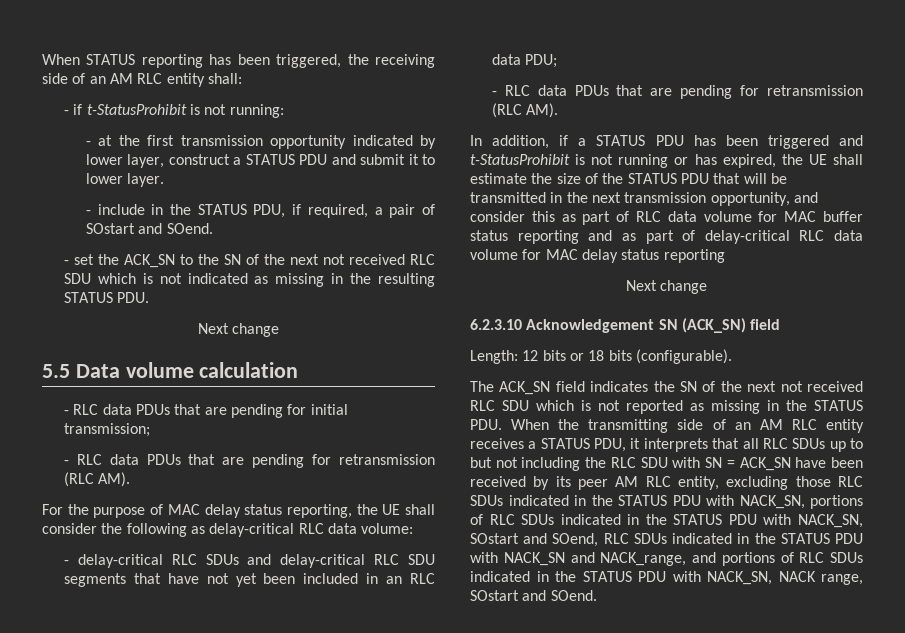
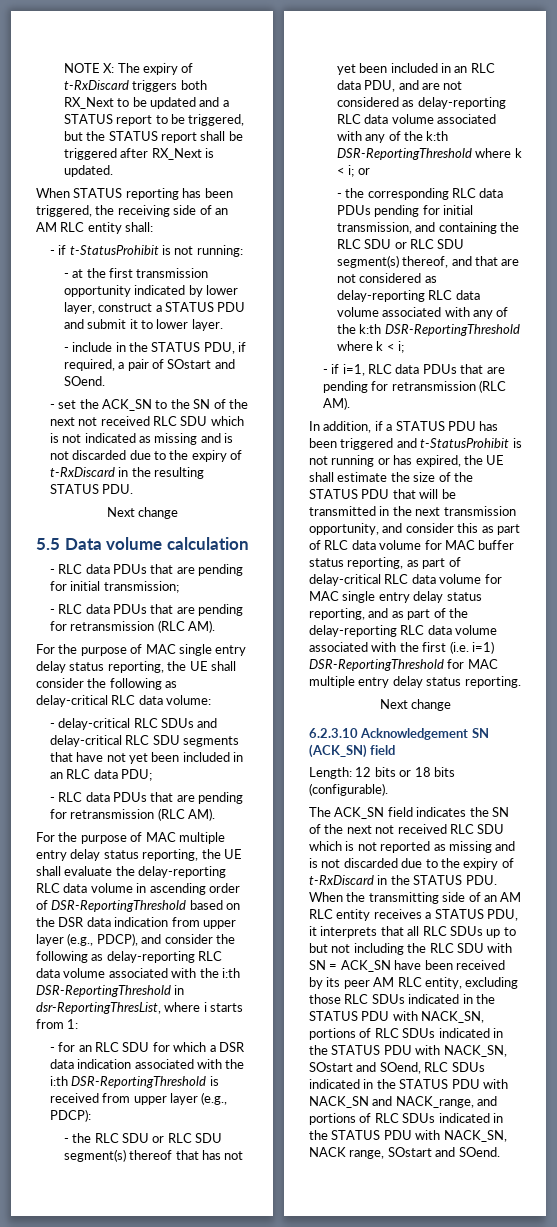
(42, 59) none -> [63,63,194,75] [63,80,207,92] [63,97,229,109] [63,114,245,126] [63,131,243,143] [63,148,215,160] [63,165,113,177] NOTE X: The expiry of t-RxDiscard triggers both RX_Next to be updated and a STATUS report to be triggered, but the STATUS report shall be triggered after RX_Next is updated. //
(325, 280) none -> [200,433,234,443] [49,450,243,462] [49,467,115,477] and is not discarded due to the expiry of t-RxDiscard
(200, 509) none -> [178,644,247,656] single entry
(559, 110) none -> [36,832,225,844] [36,849,242,861] [36,866,227,878] [36,883,240,895] [36,900,241,912] [36,917,236,929] [36,933,235,946] [36,951,223,963] [36,968,240,978] [36,985,185,997] [36,1002,244,1014] [36,1019,79,1029] [49,1042,245,1052] [49,1059,245,1069] [49,1076,219,1088] [49,1092,228,1105] [49,1109,91,1122] [63,1133,223,1143] [63,1149,244,1162] [336,63,495,75] [336,80,463,92] [336,97,506,109] [336,114,497,124] [336,131,449,143] [336,148,522,160] [336,165,370,177] [336,188,504,200] [336,205,474,217] [336,222,520,234] [336,239,465,249] [336,255,520,268] [336,273,437,283] [336,290,480,302] [336,307,509,319] [336,324,520,336] [336,341,405,353] [322,364,505,376] [322,380,507,393] [322,397,350,410] // For the purpose of MAC multiple entry delay status reporting, the UE shall evaluate the delay-reporting RLC data volume in ascending order of DSR-ReportingThreshold based on the DSR data indication from upper layer (e.g., PDCP), and consider the following as delay-reporting RLC data volume associated with the i:th DSR-ReportingThreshold in dsr-ReportingThresList, where i starts from 1: // - for an RLC SDU for which a DSR data indication associated with the i:th DSR-ReportingThreshold is received from upper layer (e.g., PDCP): // - the RLC SDU or RLC SDU segment(s) thereof that has not yet been included in an RLC data PDU, and are not considered as delay-reporting RLC data volume associated with any of the k:th DSR-ReportingThreshold where k < i; or // - the corresponding RLC data PDUs pending for initial transmission, and containing the RLC SDU or RLC SDU segment(s) thereof, and that are not considered as delay-reporting RLC data volume associated with any of the k:th DSR-ReportingThreshold where k < i; // - if i=1, RLC data PDUs that are pending for retransmission (RLC AM).
[517,230,613,244] reporting and -> [347,557,404,569] reporting,
[581,249,725,263] delay status reporting -> [342,591,482,603] [309,608,468,620] [309,625,498,637] [309,641,494,654] [309,659,498,671] [309,676,521,688] single entry delay status reporting, and as part of the delay-reporting RLC data volume associated with the first (i.e. i=1) DSR-ReportingThreshold for MAC multiple entry delay status reporting.
(760, 407) none -> [495,841,516,851] [309,858,514,870] [309,875,374,885] and is not discarded due to the expiry of t-RxDiscard

